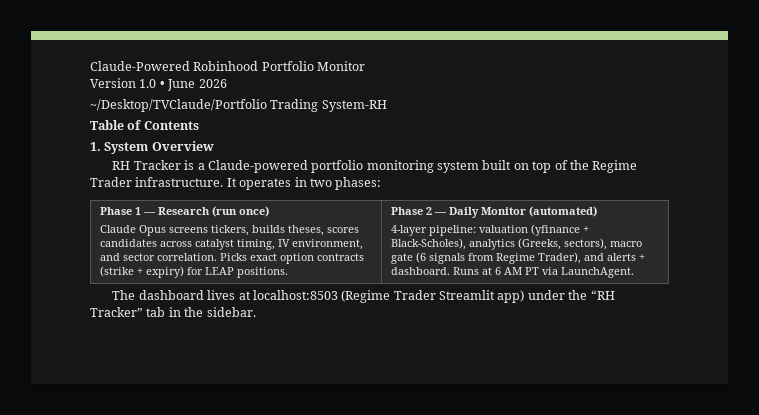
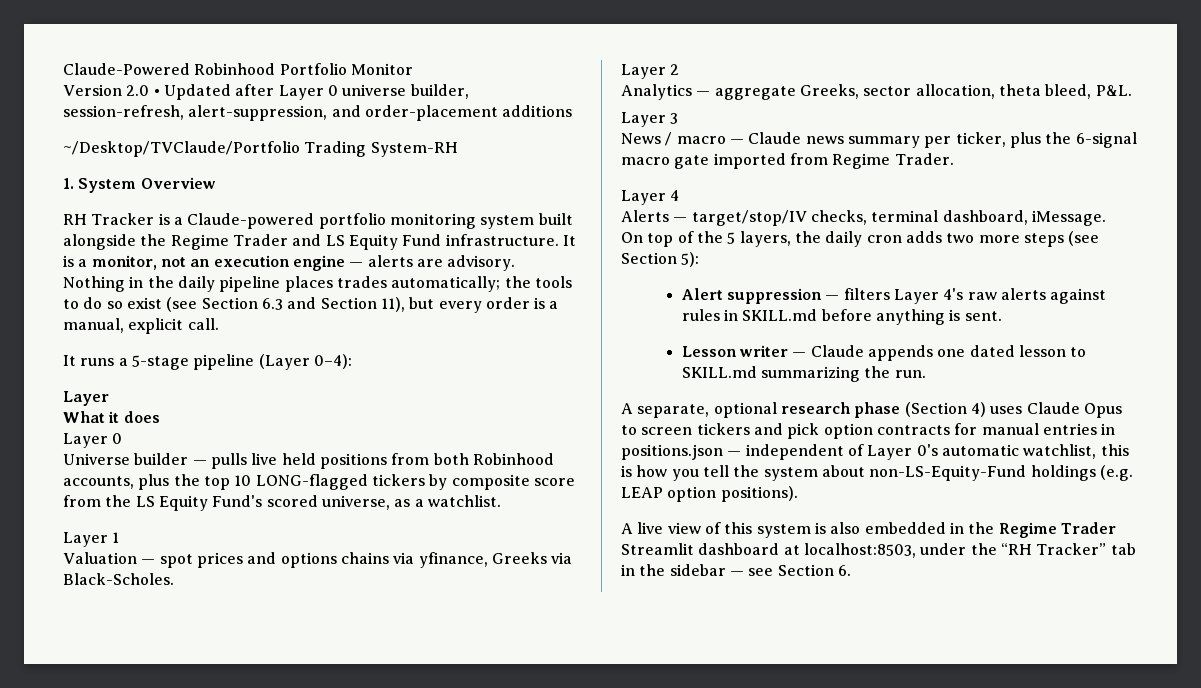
[139,79,227,91] 1.0 • June 2026 -> [126,84,469,100] [63,105,573,121] 2.0 • Updated after Layer 0 universe builder, session-refresh, alert-suppression, and order-placement additions
[90,120,199,130] // Table of Contents -> (458, 149) none
[513,160,638,173] [90,177,382,190] [99,206,269,217] [99,225,359,236] [99,239,363,250] [99,253,364,264] [99,266,288,278] [390,206,597,218] [390,224,589,236] [390,238,642,250] [390,252,645,264] [390,267,634,278] [112,290,525,303] on top of the Regime Trader infrastructure. It operates in two phases: // Phase 1 — Research (run once) // Claude Opus screens tickers, builds theses, scores candidates across catalyst timing, IV environment, and sector correlation. Picks exact option contracts (strike + expiry) for LEAP positions. | Phase 2 — Daily Monitor (automated) // 4-layer pipeline: valuation (yfinance + Black-Scholes), analytics (Greeks, sectors), macro gate (6 signals from Regime Trader), and alerts + dashboard. Runs at 6 AM PT via LaunchAgent. // The dashboard lives at localhost:8503 (Regime Trader Streamlit app) -> [63,234,576,250] [63,255,516,271] [63,276,572,292] [63,297,559,313] [63,318,219,334] [63,354,352,370] [63,391,109,406] [63,411,160,423] [63,433,123,448] [63,453,554,469] [63,474,575,490] [63,495,501,511] [63,532,120,547] [63,552,573,568] [63,573,174,585] [621,64,680,79] [621,84,1132,100] [621,112,679,127] [621,132,1137,148] [621,153,954,169] [621,190,680,205] [621,210,1106,226] [621,231,1100,247] [621,252,700,267] [681,288,1107,304] [681,309,1002,325] [681,345,1087,361] [681,366,926,382] [621,402,1122,418] [621,423,1116,439] [621,444,1129,460] [621,465,1133,481] [621,486,798,502] [621,522,1116,538] [621,543,916,558] alongside the Regime Trader and LS Equity Fund infrastructure. It is a monitor, not an execution engine — alerts are advisory. Nothing in the daily pipeline places trades automatically; the tools to do so exist (see Section 6.3 and Section 11), but every order is a manual, explicit call. // It runs a 5-stage pipeline (Layer 0–4): // Layer // What it does // Layer 0 // Universe builder — pulls live held positions from both Robinhood accounts, plus the top 10 LONG-flagged tickers by composite score from the LS Equity Fund's scored universe, as a watchlist. // Layer 1 // Valuation — spot prices and options chains via yfinance, Greeks via Black-Scholes. // Layer 2 // Analytics — aggregate Greeks, sector allocation, theta bleed, P&L. // Layer 3 // News / macro — Claude news summary per ticker, plus the 6-signal macro gate imported from Regime Trader. // Layer 4 // Alerts — target/stop/IV checks, terminal dashboard, iMessage. // On top of the 5 layers, the daily cron adds two more steps (see Section 5): // Alert suppression — filters Layer 4's raw alerts against rules in SKILL.md before anything is sent. // Lesson writer — Claude appends one dated lesson to SKILL.md summarizing the run. // A separate, optional research phase (Section 4) uses Claude Opus to screen tickers and pick option contracts for manual entries in positions.json — independent of Layer 0's automatic watchlist, this is how you tell the system about non-LS-Equity-Fund holdings (e.g. LEAP option positions). // A live view of this system is also embedded in the Regime Trader Streamlit dashboard at localhost:8503,
[206,307,256,317] sidebar. -> [669,564,851,576] sidebar — see Section 6.

